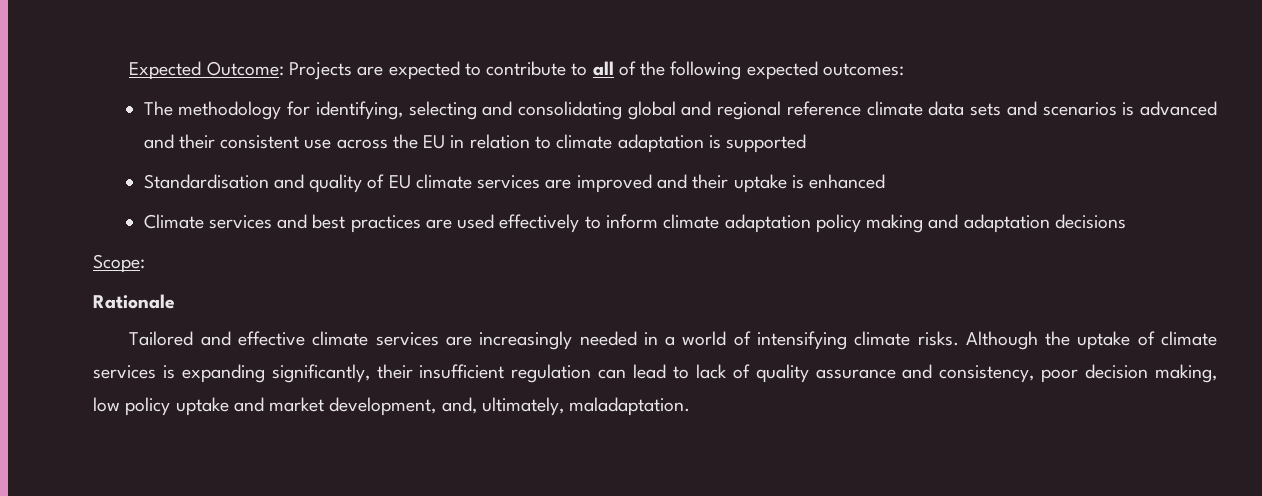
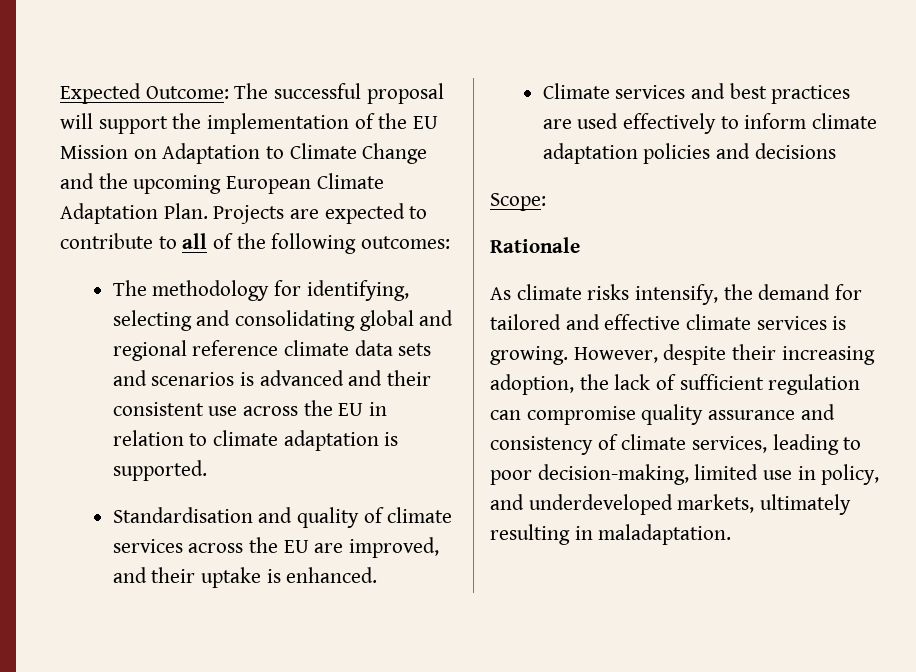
(284, 68) none -> [234,83,444,104] [60,113,439,134] [60,143,428,164] [60,173,384,194] [60,203,208,224] The successful proposal will support the implementation of the EU Mission on Adaptation to Climate Change and the upcoming European Climate Adaptation Plan.
[746,61,818,80] expected -> (357, 243) none
[726,134,807,153] supported -> [112,460,207,481] supported.
[388,174,652,193] EU climate services are improved -> [387,507,453,523] [112,537,440,558] climate services across the EU are improved,
[809,174,886,189] enhanced -> [286,567,378,583] enhanced.
[815,214,1050,233] policy making and adaptation -> [643,143,751,164] policies and
[129,331,1217,350] [93,364,1218,383] [93,397,564,416] Tailored and effective climate services are increasingly needed in a world of intensifying climate risks. Although the uptake of climate services is expanding significantly, their insufficient regulation can lead to lack of quality assurance and consistency, poor decision making, low policy uptake and market development, and, ultimately, -> [490,284,863,305] [490,314,847,330] [490,344,875,365] [490,374,861,395] [490,404,835,425] [490,434,862,455] [490,464,880,485] [490,494,852,515] [490,524,593,545] As climate risks intensify, the demand for tailored and effective climate services is growing. However, despite their increasing adoption, the lack of sufficient regulation can compromise quality assurance and consistency of climate services, leading to poor decision-making, limited use in policy, and underdeveloped markets, ultimately resulting in

